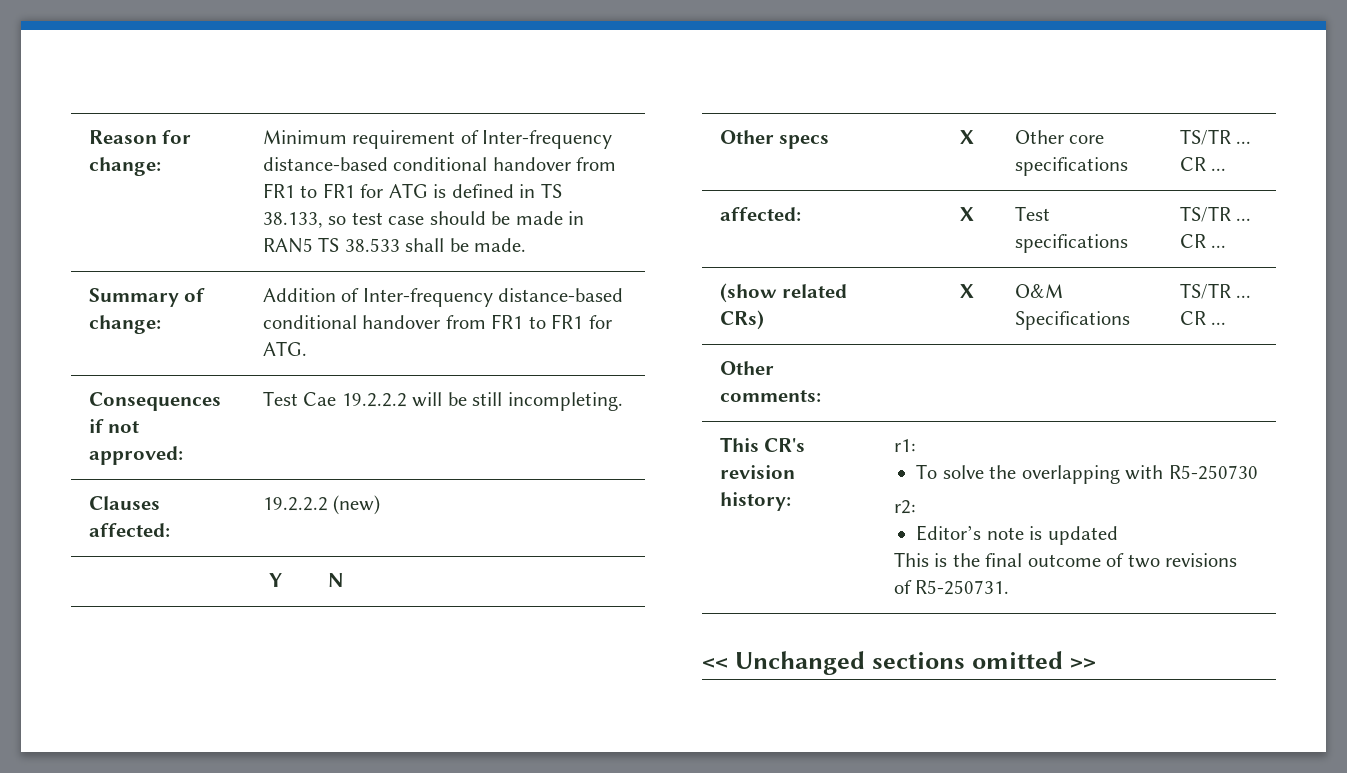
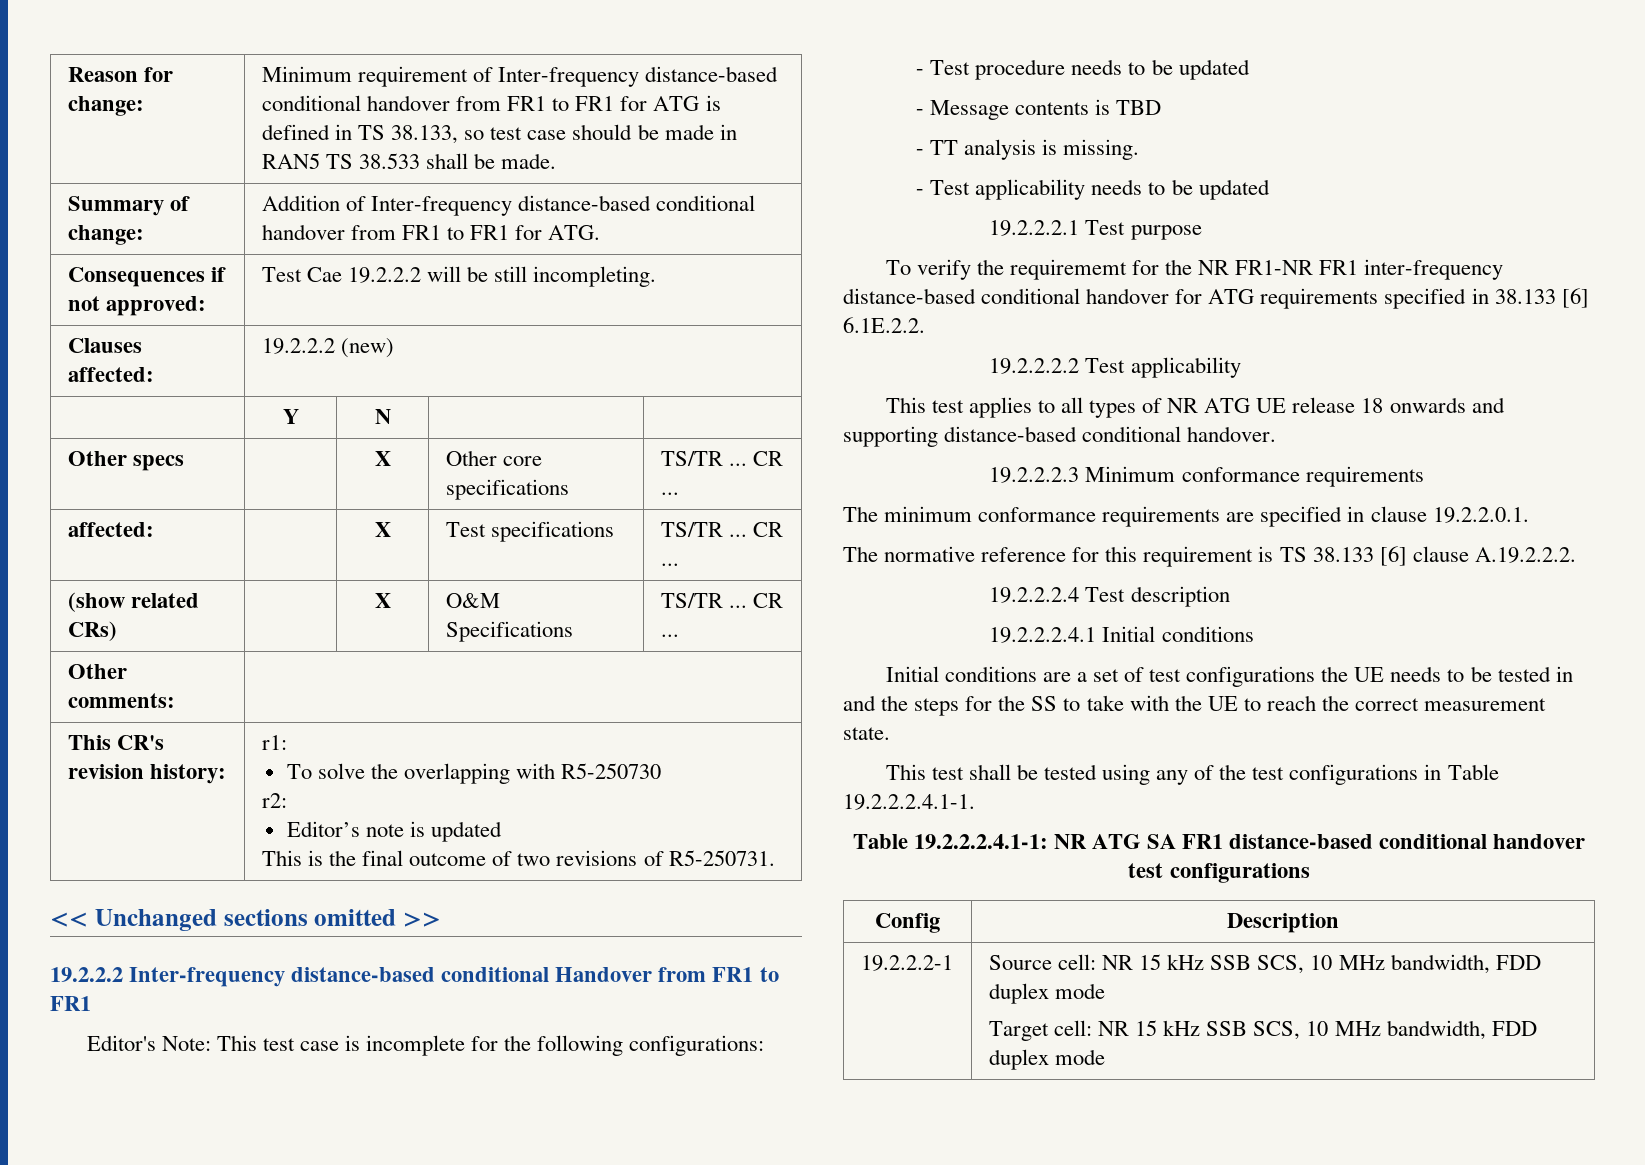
(1096, 663) none -> [50,967,779,987] [50,996,91,1011] [86,1035,765,1056] [916,59,1250,80] [916,99,1162,120] [916,139,1140,160] [916,179,1270,200] [989,220,1202,240] [885,259,1504,280] [843,288,1589,309] [843,317,925,333] [989,357,1241,378] [885,397,1505,418] [843,426,1277,447] [989,466,1424,487] [843,506,1529,527] [843,546,1576,567] [989,586,1230,607] [989,626,1254,643] [885,666,1573,687] [843,695,1547,716] [843,727,890,740] [885,764,1499,785] [843,794,975,810] [852,834,1586,849] [1128,863,1310,883] [875,913,940,933] [1227,913,1339,933] [860,955,953,971] [988,954,1541,974] [988,983,1105,1004] [988,1020,1537,1041] [988,1049,1105,1070] // 19.2.2.2 Inter-frequency distance-based conditional Handover from FR1 to FR1 // Editor's Note: This test case is incomplete for the following configurations: // - Test procedure needs to be updated // - Message contents is TBD // - TT analysis is missing. // - Test applicability needs to be updated // 19.2.2.2.1 Test purpose // To verify the requirememt for the NR FR1-NR FR1 inter-frequency distance-based conditional handover for ATG requirements specified in 38.133 [6] 6.1E.2.2. // 19.2.2.2.2 Test applicability // This test applies to all types of NR ATG UE release 18 onwards and supporting distance-based conditional handover. // 19.2.2.2.3 Minimum conformance requirements // The minimum conformance requirements are specified in clause 19.2.2.0.1. // The normative reference for this requirement is TS 38.133 [6] clause A.19.2.2.2. // 19.2.2.2.4 Test description // 19.2.2.2.4.1 Initial conditions // Initial conditions are a set of test configurations the UE needs to be tested in and the steps for the SS to take with the UE to reach the correct measurement state. // This test shall be tested using any of the test configurations in Table 19.2.2.2.4.1-1. // Table 19.2.2.2.4.1-1: NR ATG SA FR1 distance-based conditional handover test configurations // Config | Description // 19.2.2.2-1 | Source cell: NR 15 kHz SSB SCS, 10 MHz bandwidth, FDD duplex mode // Target cell: NR 15 kHz SSB SCS, 10 MHz bandwidth, FDD duplex mode

